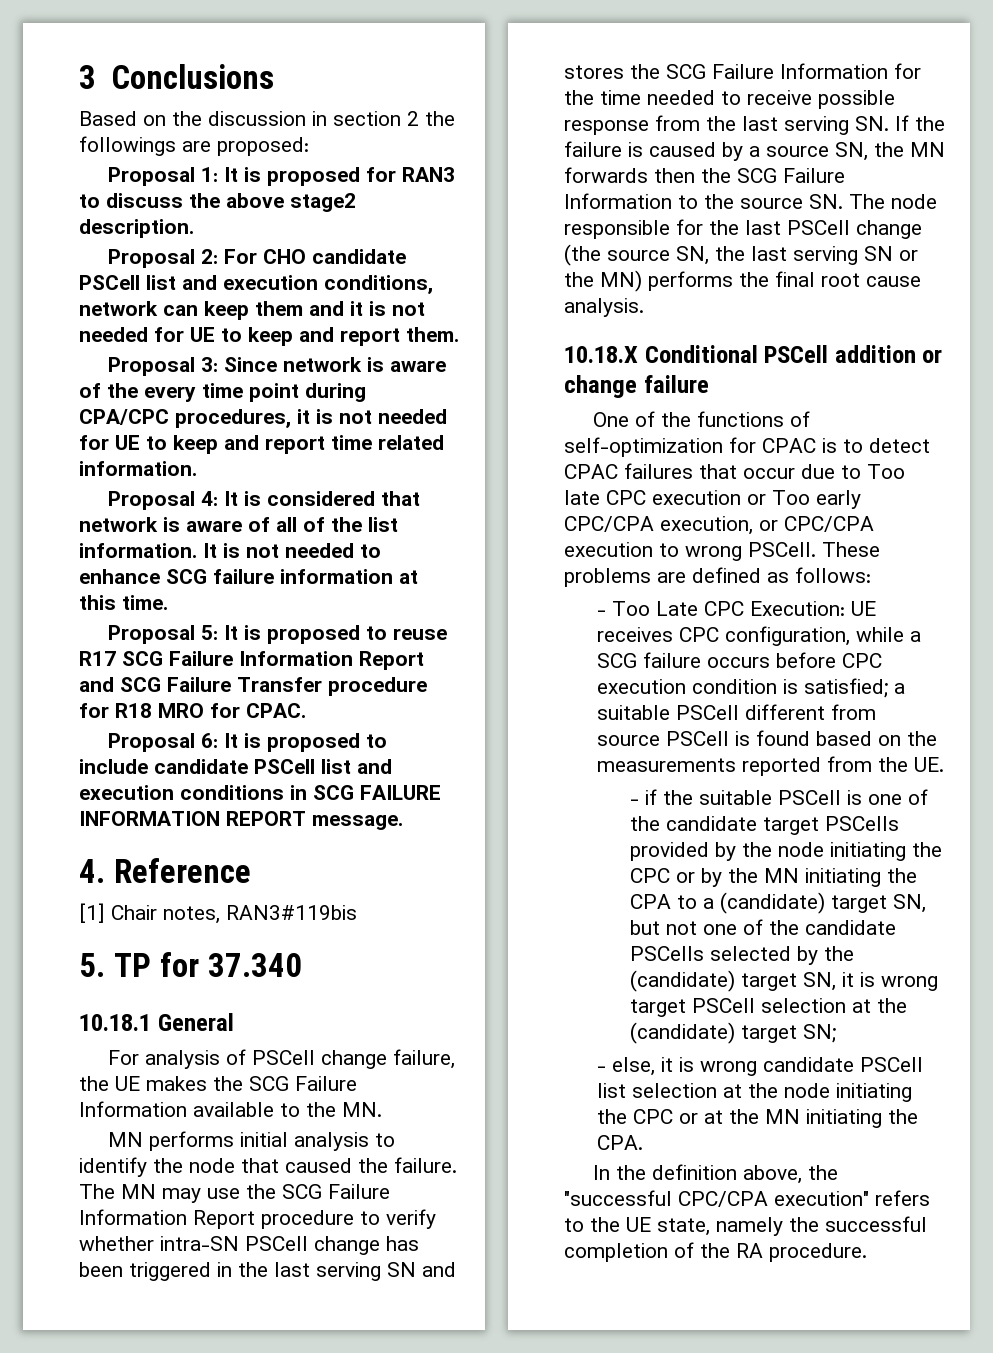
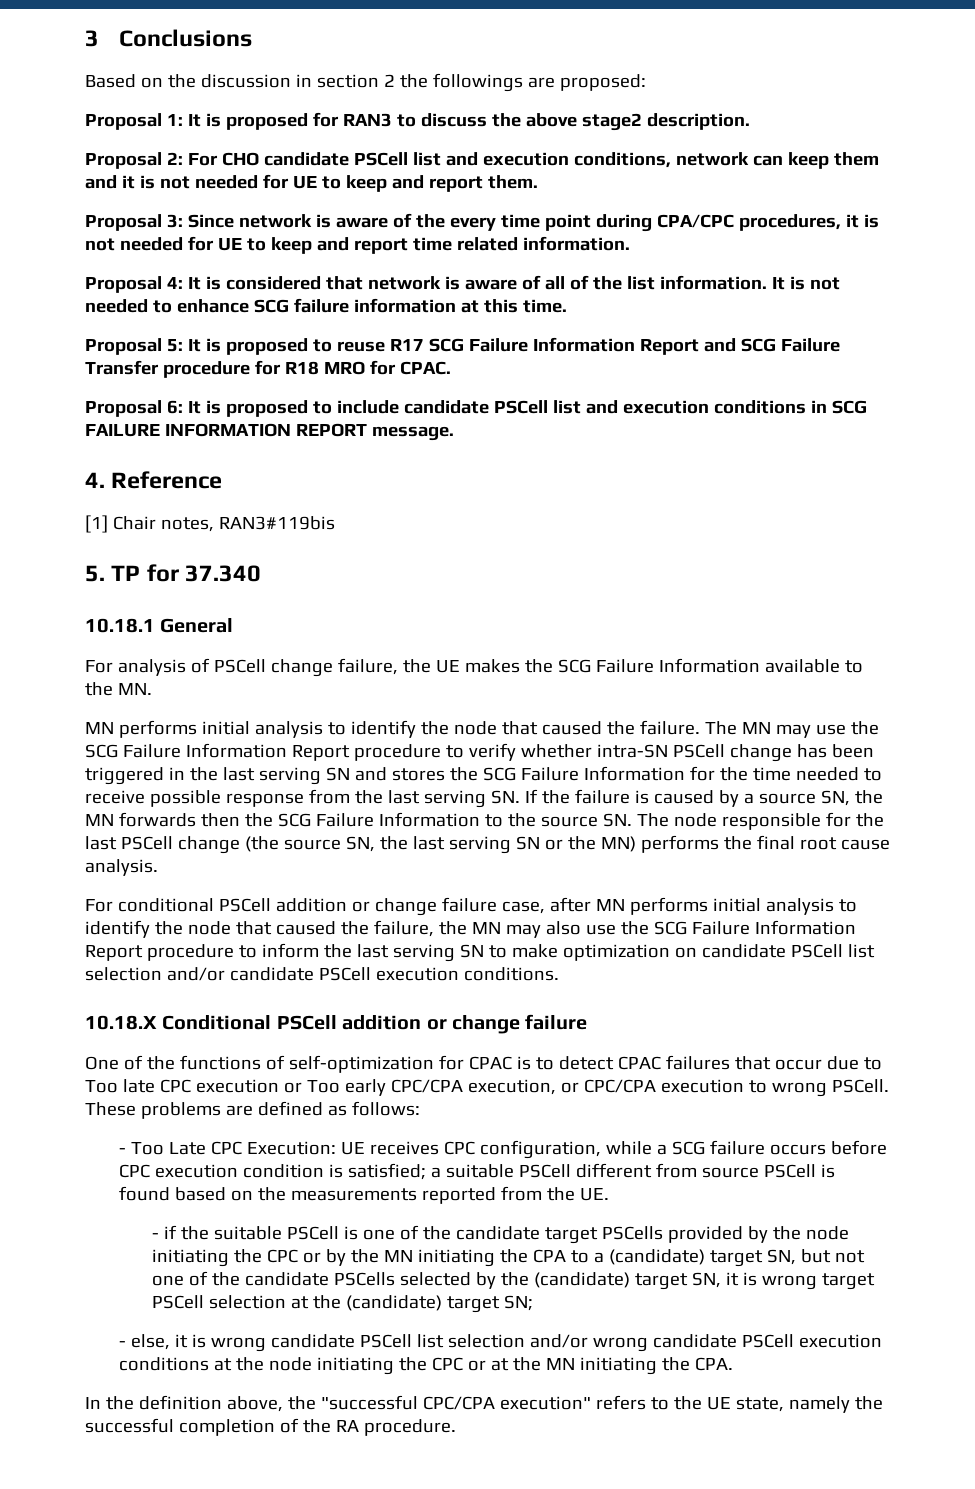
(644, 307) none -> [85,897,857,916] [85,920,856,938] [85,943,875,962] [85,967,559,981] // For conditional PSCell addition or change failure case, after MN performs initial analysis to identify the node that caused the failure, the MN may also use the SCG Failure Information Report procedure to inform the last serving SN to make optimization on candidate PSCell list selection and/or candidate PSCell execution conditions.
(718, 1090) none -> [529,1334,882,1352] [118,1357,209,1371] and/or wrong candidate PSCell execution conditions

